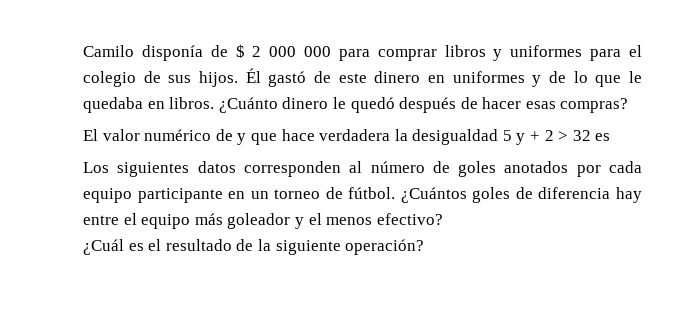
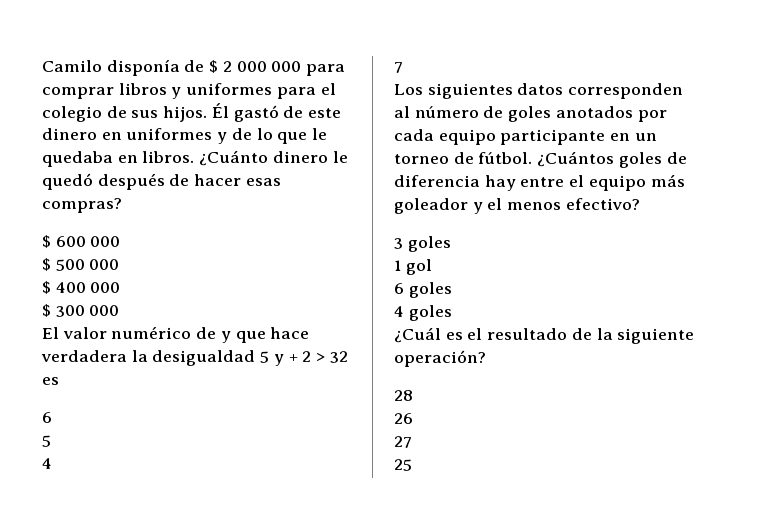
(629, 105) none -> [42,235,121,248] [42,258,120,271] [42,281,121,294] [42,304,120,317] // $ 600 000 // $ 500 000 // $ 400 000 // $ 300 000
(611, 137) none -> [42,412,52,423] [42,435,51,447] [42,458,52,469] [394,62,403,73] // 6 // 5 // 4 // 7
(443, 219) none -> [394,236,451,252] [394,259,432,275] [394,282,452,298] [394,305,452,321] // 3 goles // 1 gol // 6 goles // 4 goles
(425, 247) none -> [394,390,413,401] [394,413,413,424] [394,436,412,448] [394,459,412,471] // 28 // 26 // 27 // 25

